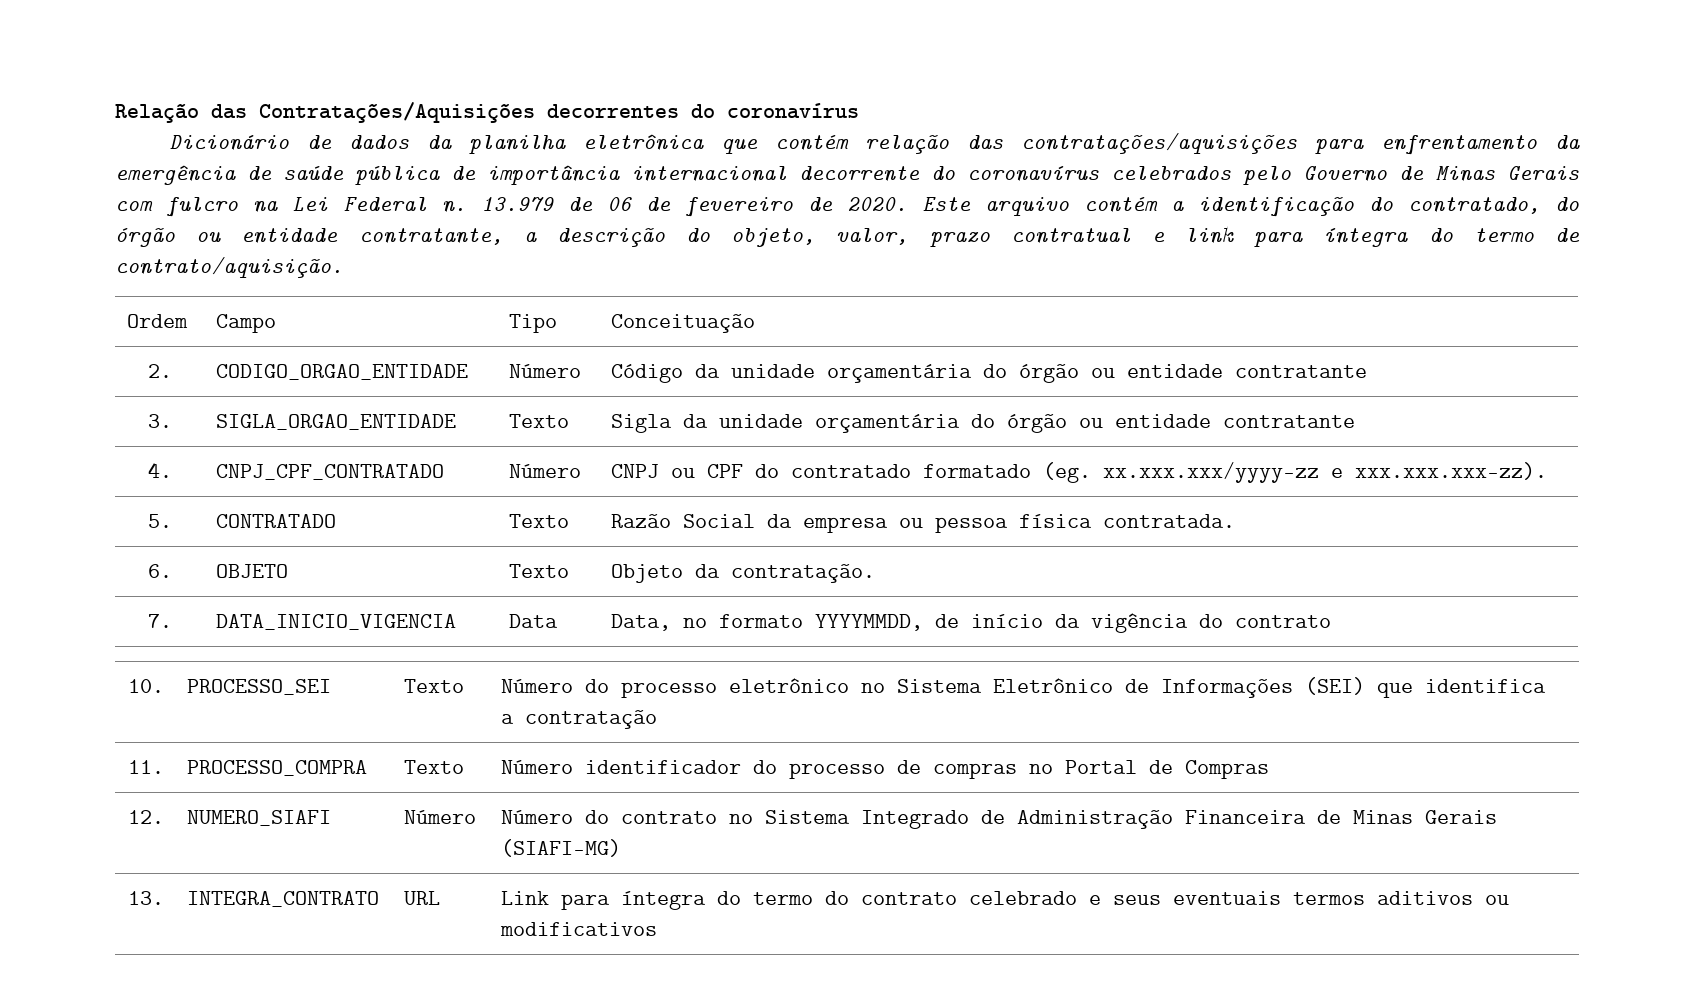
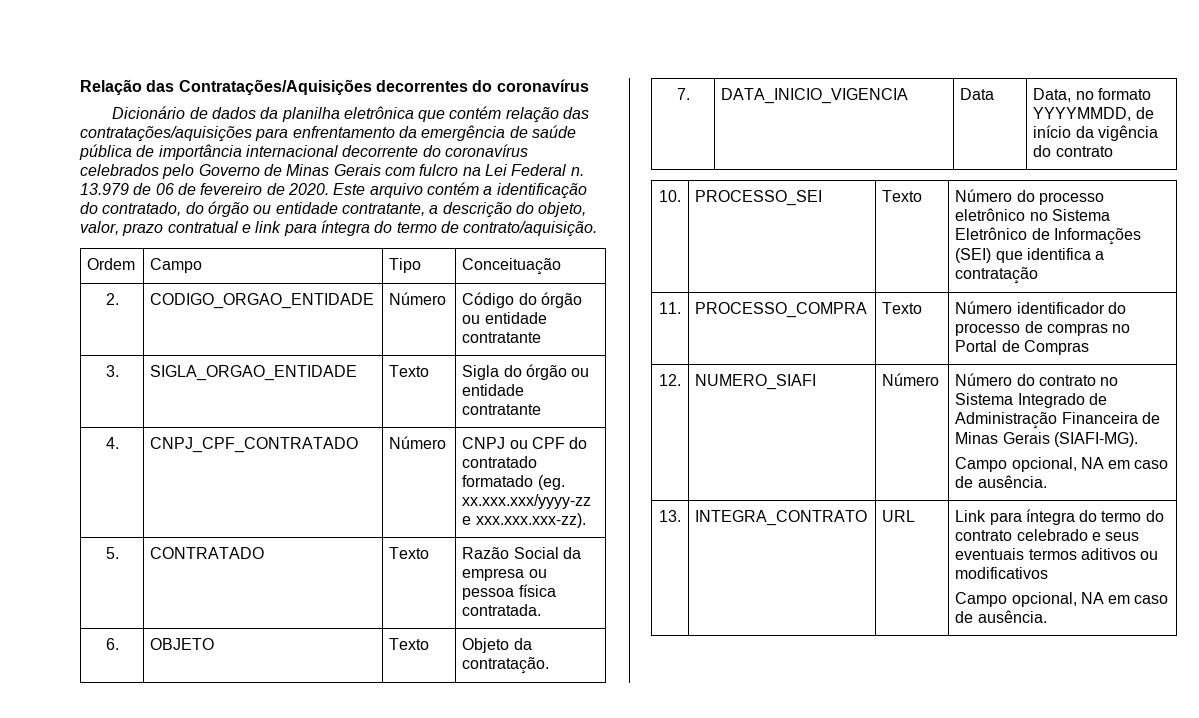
[694,364,972,383] da unidade orçamentária -> (515, 300) none
[682,414,960,433] da unidade orçamentária -> (500, 372) none
[500,839,621,857] (SIAFI-MG) -> [1053,432,1138,447] [955,457,1169,472] [955,475,1047,488] (SIAFI-MG). // Campo opcional, NA em caso de ausência.
(657, 929) none -> [955,592,1169,607] [955,610,1047,623] // Campo opcional, NA em caso de ausência.

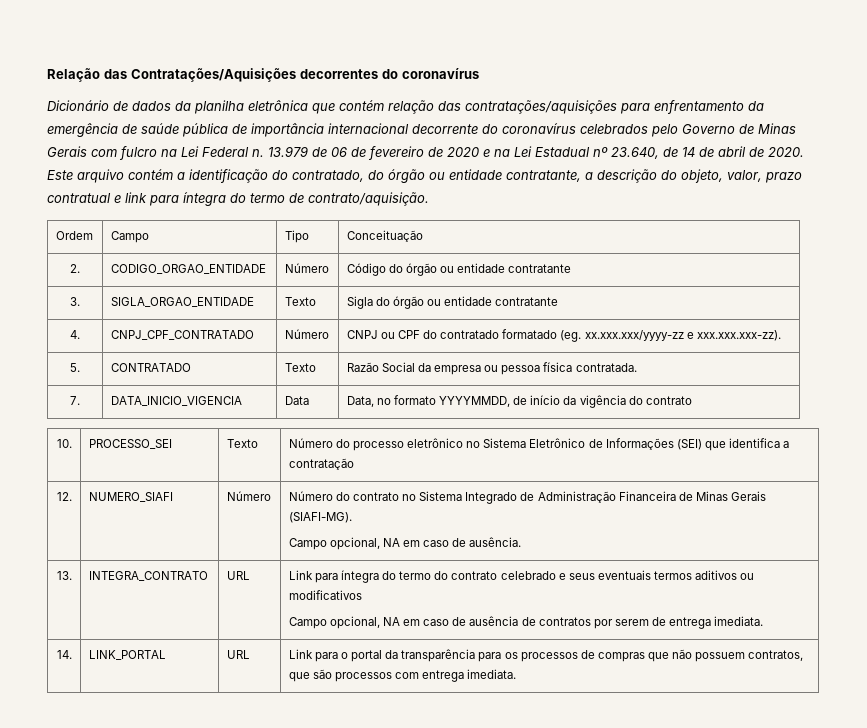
(285, 189) none -> [447,146,764,159] 2020 e na Lei Estadual nº 23.640, de 14 de abril de
[105,638,119,650] [150,638,215,650] [389,638,430,650] [462,638,532,653] [462,657,550,674] // 6. | OBJETO | Texto | Objeto da contratação. -> (637, 367) none
[659,302,681,314] [695,302,868,318] [882,302,923,314] [955,301,1126,314] [955,321,1131,336] [955,340,1089,355] // 11. | PROCESSO_COMPRA | Texto | Número identificador do processo de compras no Portal de Compras -> (354, 464) none
[977,610,1047,623] ausência. -> [469,616,764,629] [56,650,72,659] [88,650,166,660] [226,650,250,659] [288,649,804,662] [288,669,517,682] ausência de contratos por serem de entrega imediata. // 14. | LINK_PORTAL | URL | Link para o portal da transparência para os processos de compras que não possuem contratos, que são processos com entrega imediata.

